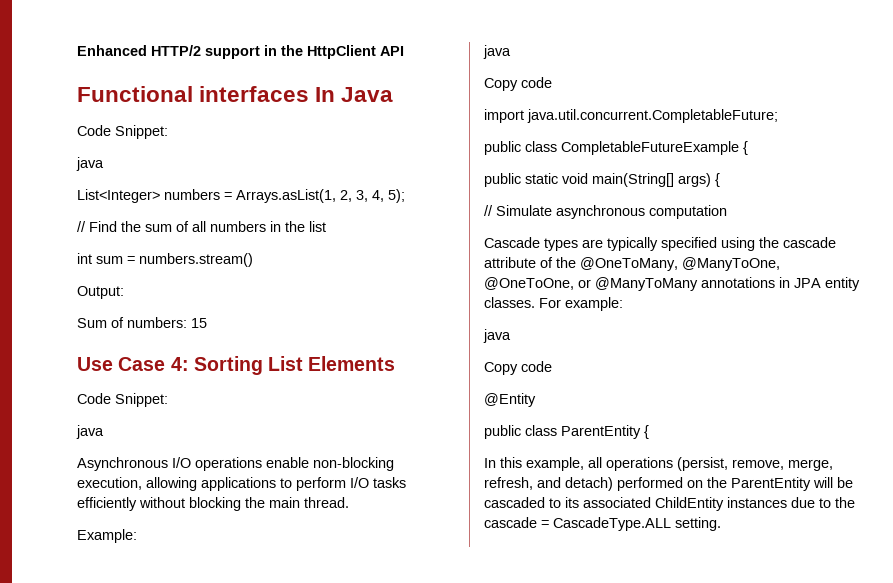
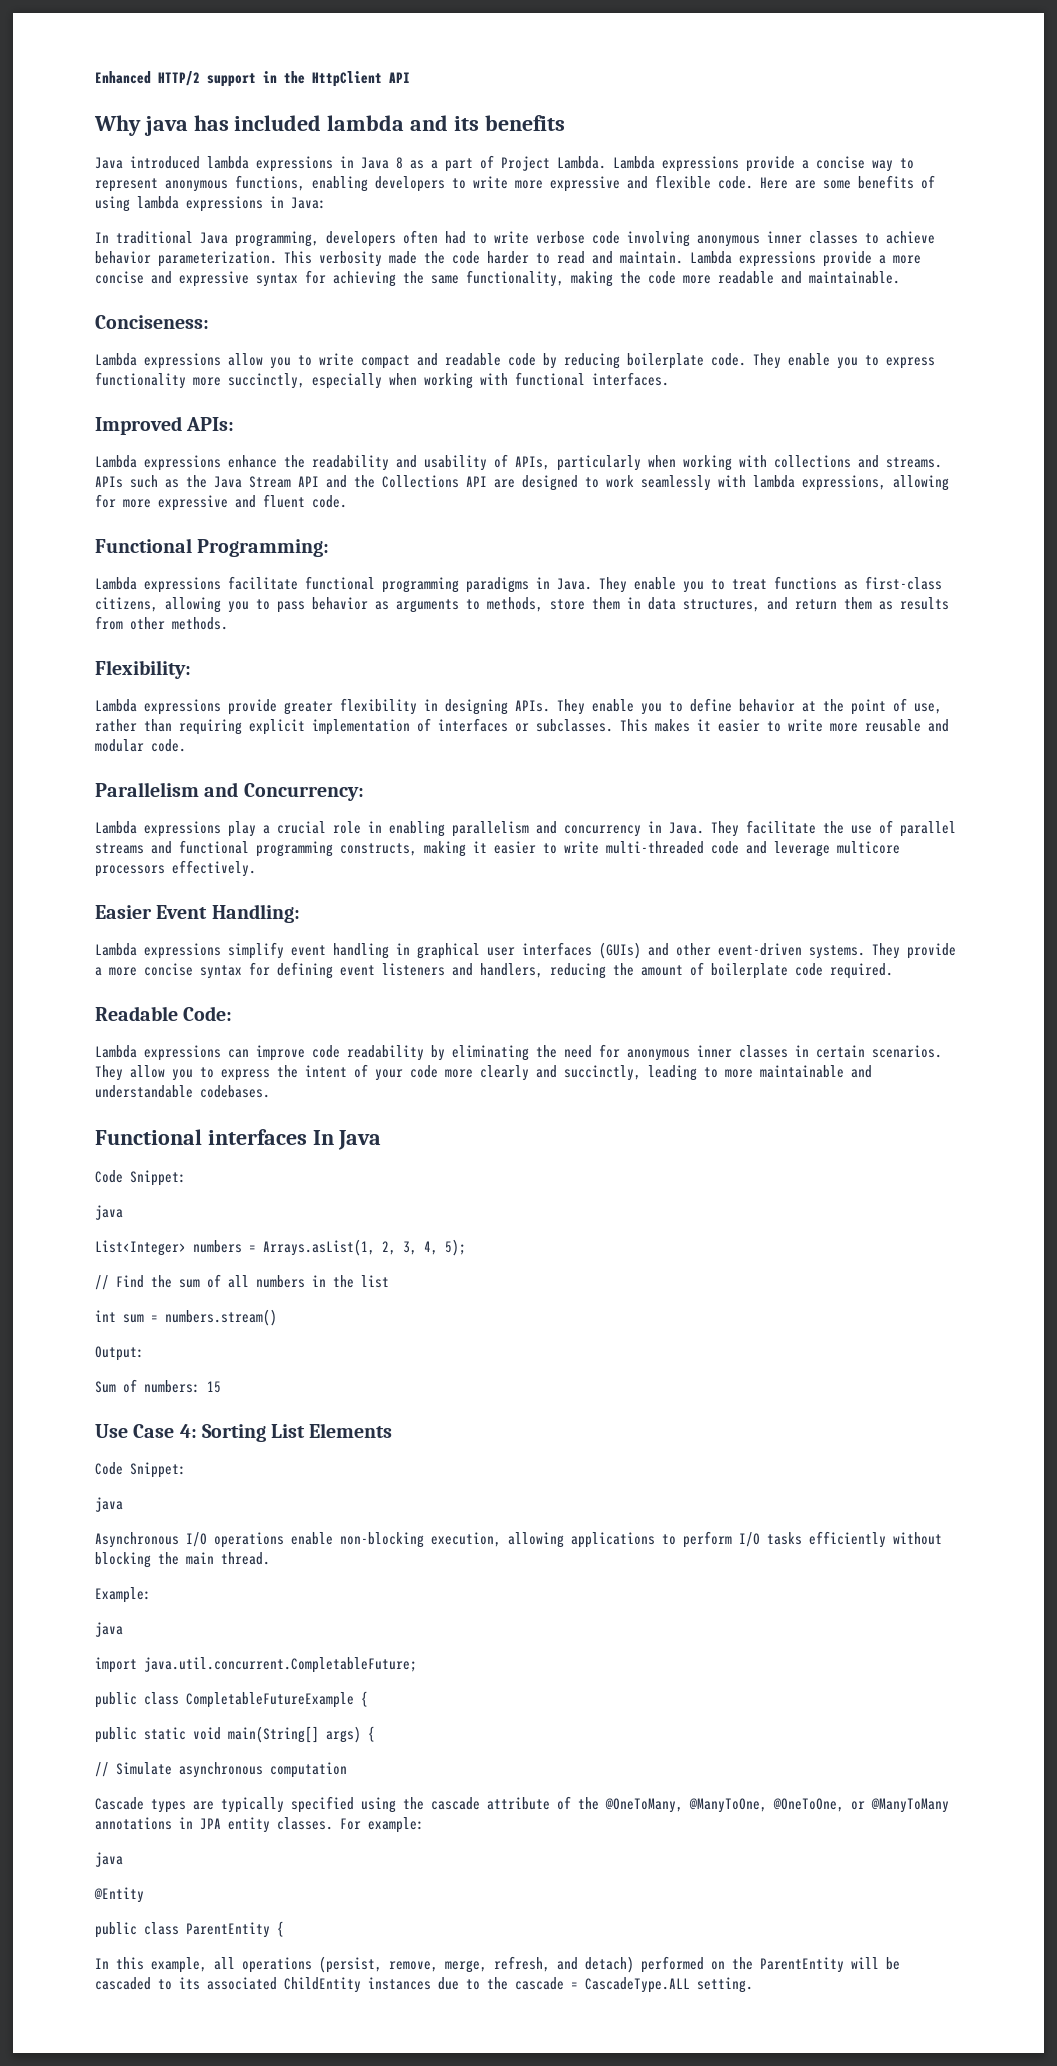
(404, 51) none -> [94,115,565,136] [95,155,914,172] [95,175,935,192] [95,196,326,212] [95,230,935,247] [95,251,921,267] [95,270,900,287] [95,315,209,329] [95,353,935,369] [95,372,669,389] [95,416,235,435] [95,454,942,471] [95,475,949,491] [95,494,347,511] [95,538,330,557] [95,576,942,593] [95,597,949,613] [95,616,228,630] [95,660,191,679] [95,698,942,715] [95,718,949,735] [95,739,186,752] [95,782,364,801] [95,820,956,837] [95,840,900,857] [95,860,256,877] [95,904,300,923] [95,942,956,959] [95,962,893,979] [95,1006,233,1021] [95,1044,942,1061] [95,1064,872,1081] [95,1085,270,1098] // Why java has included lambda and its benefits // Java introduced lambda expressions in Java 8 as a part of Project Lambda. Lambda expressions provide a concise way to represent anonymous functions, enabling developers to write more expressive and flexible code. Here are some benefits of using lambda expressions in Java: // In traditional Java programming, developers often had to write verbose code involving anonymous inner classes to achieve behavior parameterization. This verbosity made the code harder to read and maintain. Lambda expressions provide a more concise and expressive syntax for achieving the same functionality, making the code more readable and maintainable. // Conciseness: // Lambda expressions allow you to write compact and readable code by reducing boilerplate code. They enable you to express functionality more succinctly, especially when working with functional interfaces. // Improved APIs: // Lambda expressions enhance the readability and usability of APIs, particularly when working with collections and streams. APIs such as the Java Stream API and the Collections API are designed to work seamlessly with lambda expressions, allowing for more expressive and fluent code. // Functional Programming: // Lambda expressions facilitate functional programming paradigms in Java. They enable you to treat functions as first-class citizens, allowing you to pass behavior as arguments to methods, store them in data structures, and return them as results from other methods. // Flexibility: // Lambda expressions provide greater flexibility in designing APIs. They enable you to define behavior at the point of use, rather than requiring explicit implementation of interfaces or subclasses. This makes it easier to write more reusable and modular code. // Parallelism and Concurrency: // Lambda expressions play a crucial role in enabling parallelism and concurrency in Java. They facilitate the use of parallel streams and functional programming constructs, making it easier to write multi-threaded code and leverage multicore processors effectively. // Easier Event Handling: // Lambda expressions simplify event handling in graphical user interfaces (GUIs) and other event-driven systems. They provide a more concise syntax for defining event listeners and handlers, reducing the amount of boilerplate code required. // Readable Code: // Lambda expressions can improve code readability by eliminating the need for anonymous inner classes in certain scenarios. They allow you to express the intent of your code more clearly and succinctly, leading to more maintainable and understandable codebases.
[484,77,552,91] // Copy code -> (123, 1629) none
[484,361,552,375] // Copy code -> (123, 1859) none

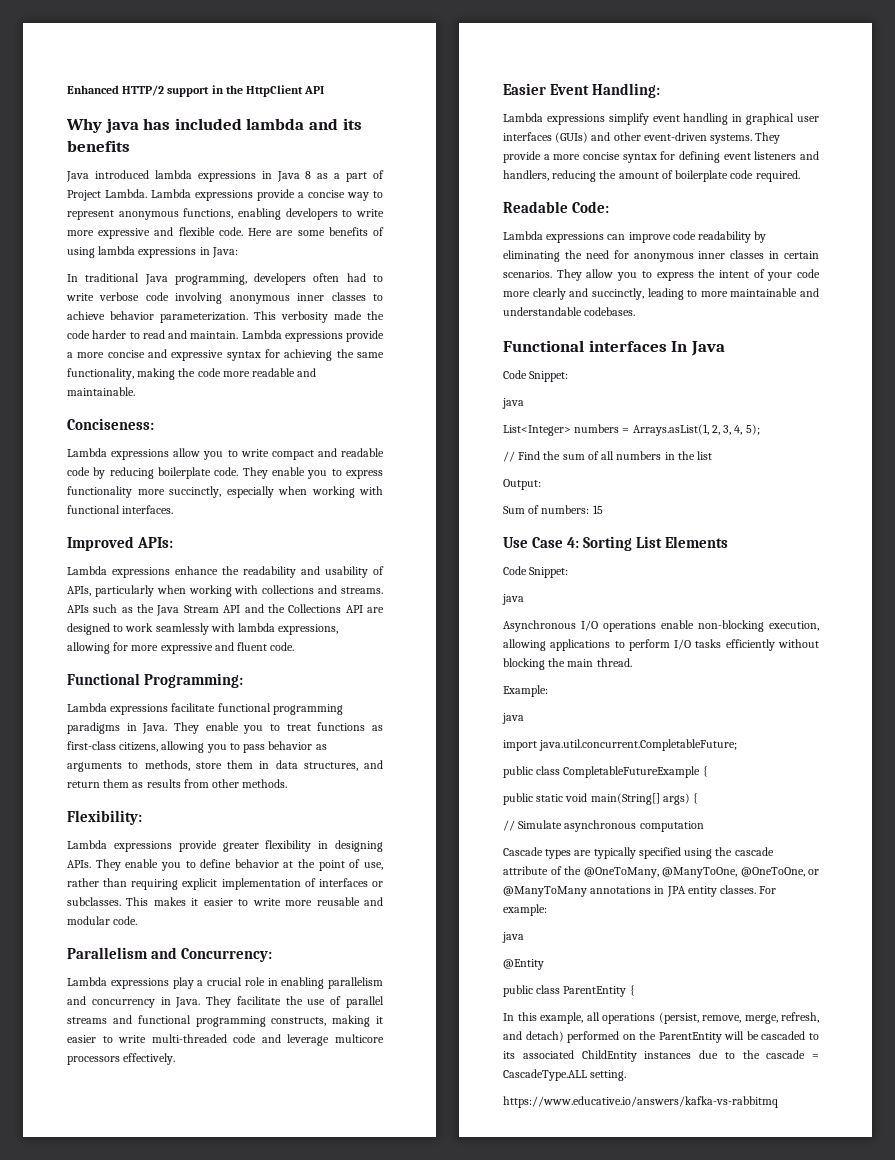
[95,1309,277,1326] // int sum = numbers.stream() -> (713, 455) none
(753, 1985) none -> [503,1096,778,1108] // https://www.educative.io/answers/kafka-vs-rabbitmq

